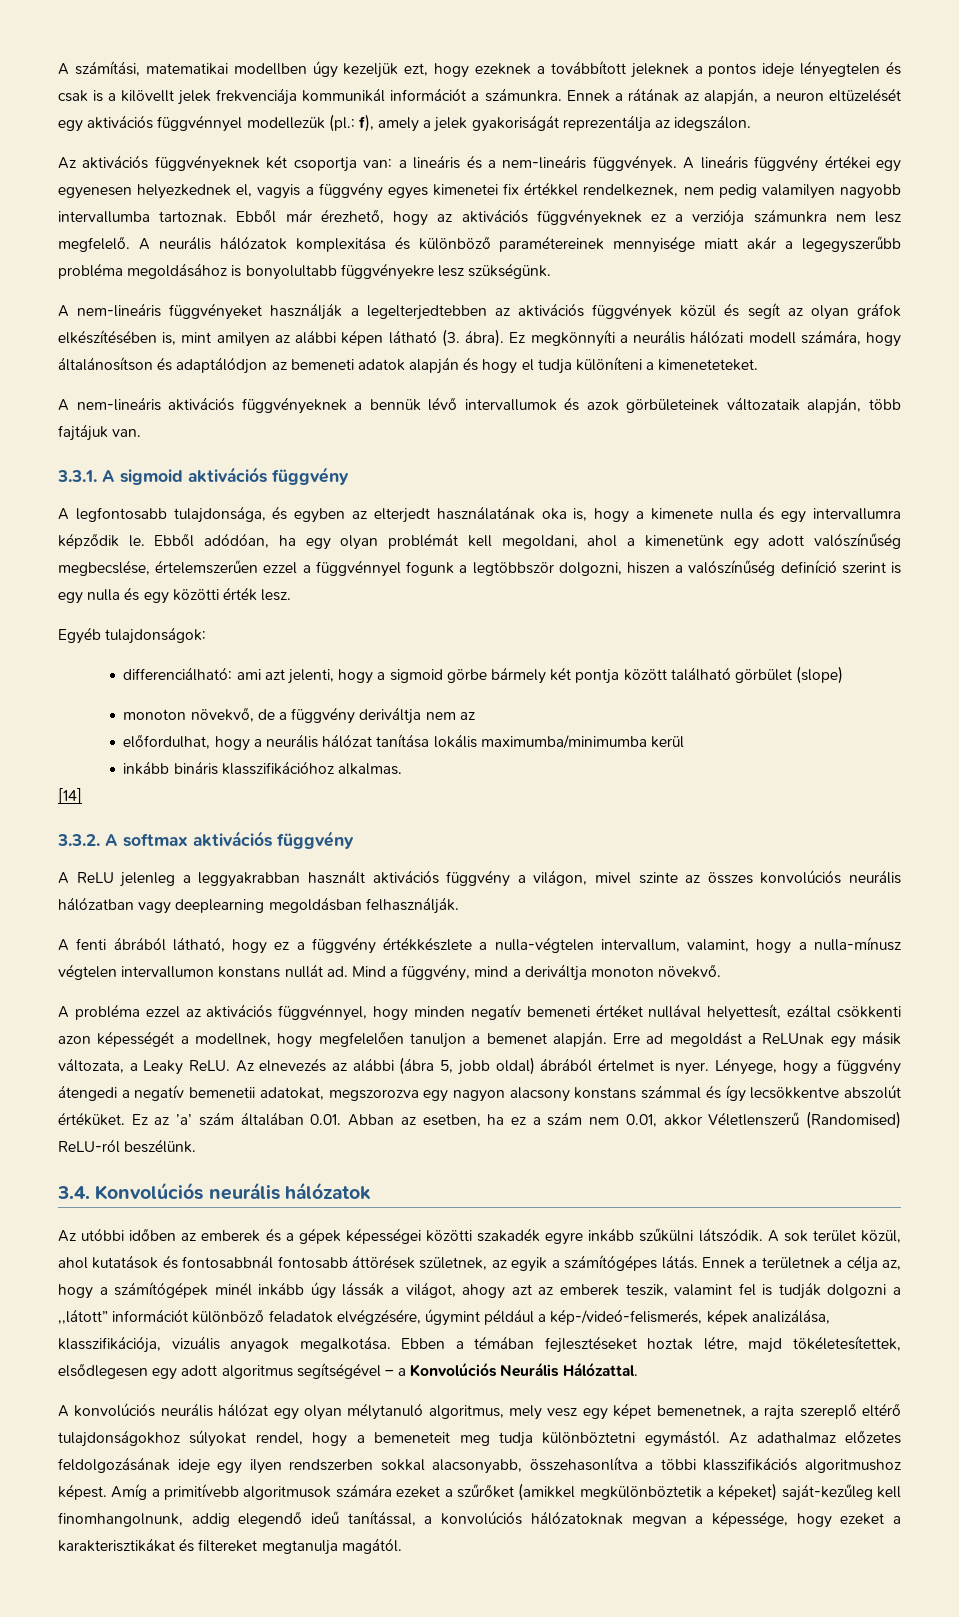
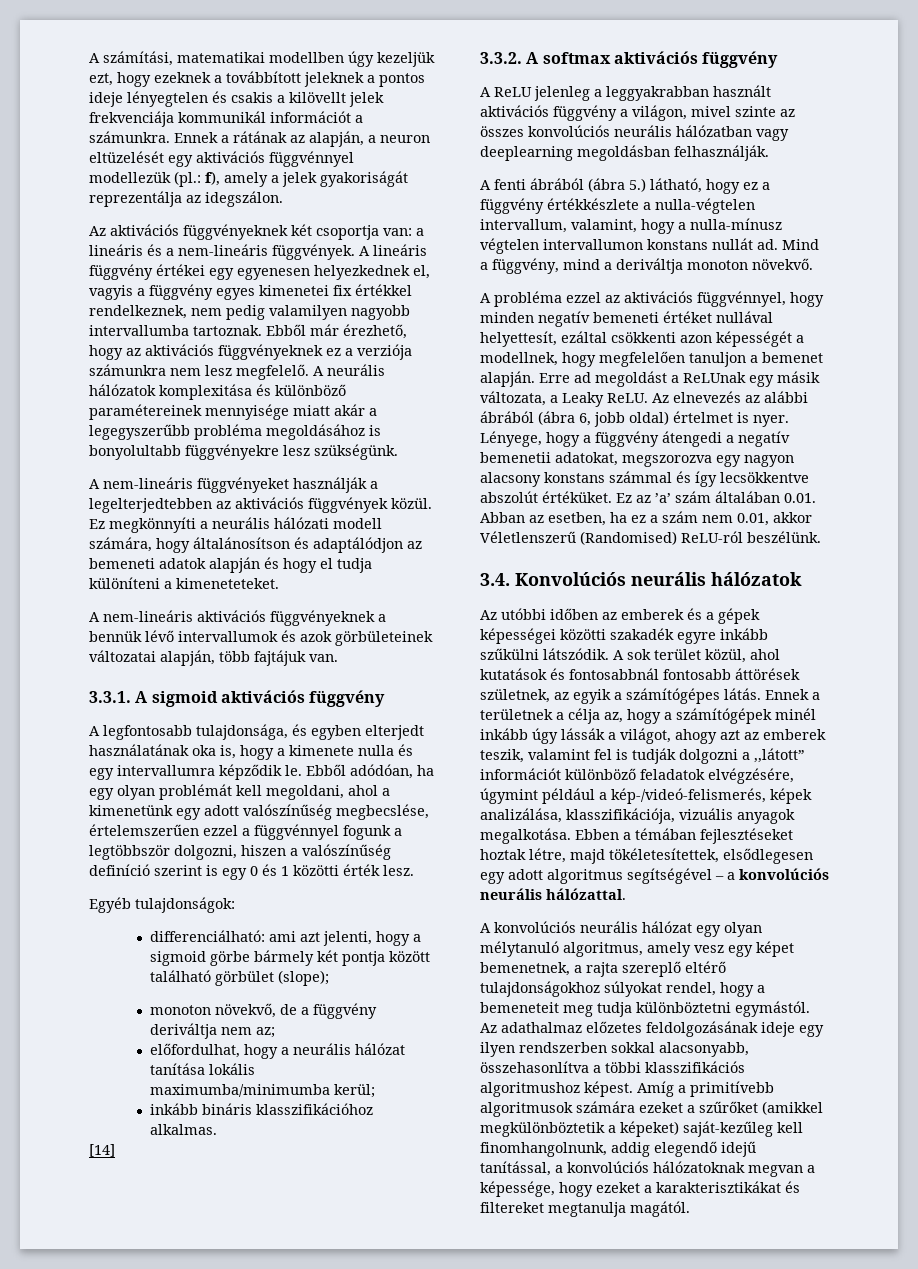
[58,90,104,102] csak is -> [231,92,273,103] csakis
[680,303,901,320] [58,329,505,347] közül és segít az olyan gráfok elkészítésében is, mint amilyen az alábbi képen látható (3. ábra). -> [391,498,432,509] közül.
[726,397,800,411] változataik -> [89,650,156,662] változatai
[352,511,368,519] az -> (361, 732) none
[87,587,169,604] nulla és egy -> [250,864,289,876] 0 és 1
[796,666,844,684] (slope) -> [278,970,330,986] (slope);
[459,712,475,720] az -> [256,1027,276,1038] az;
[650,736,684,748] kerül -> [334,1084,376,1098] kerül;
(166, 944) none -> [588,178,646,192] (ábra 5.)
[399,1057,454,1075] (ábra 5, -> [480,411,591,426] ábrából (ábra 6,
[540,1058,593,1072] ábrából -> (669, 418) none
[410,1362,638,1377] Konvolúciós Neurális Hálózattal. -> [739,868,829,880] [480,888,626,900] konvolúciós neurális hálózattal.
[509,1405,542,1420] mely -> [647,942,691,957] amely
[311,1511,340,1524] ideű -> [721,1141,756,1157] idejű

